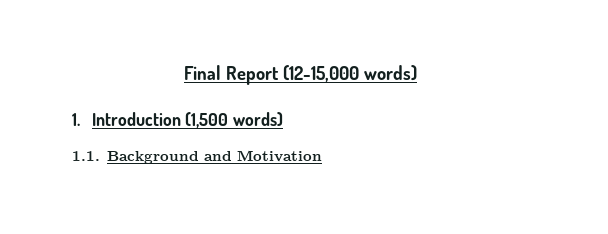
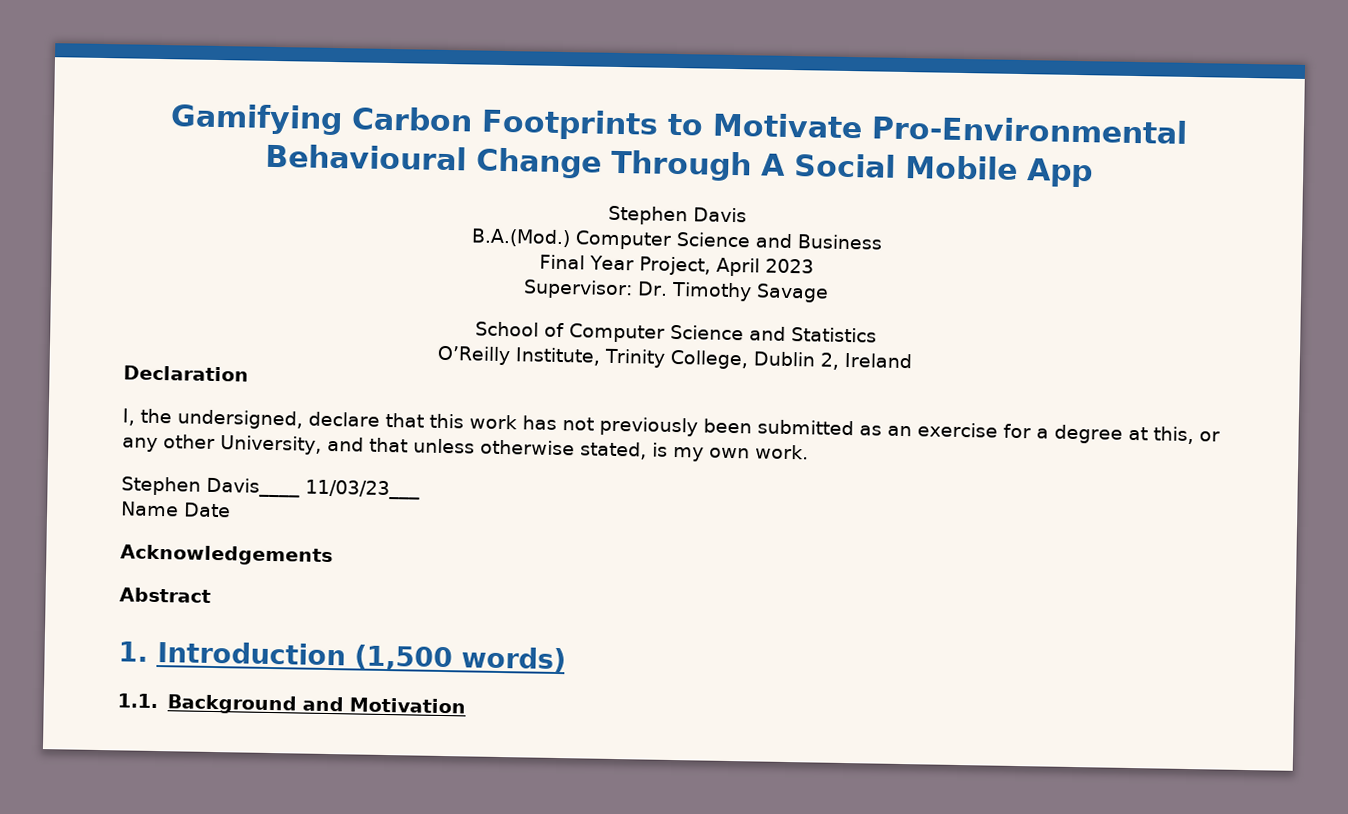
[184,65,417,85] Final Report (12-15,000 words) -> [170,103,1188,144] [264,143,1093,188] [608,205,747,226] [471,228,883,250] [538,254,815,277] [523,279,829,303] [474,321,877,343] [436,345,913,370] [123,365,249,382] [122,408,1220,445] [122,434,809,462] [121,476,420,500] [121,501,231,518] [120,544,333,567] [119,587,211,603] Gamifying Carbon Footprints to Motivate Pro-Environmental Behavioural Change Through A Social Mobile App // Stephen Davis // B.A.(Mod.) Computer Science and Business // Final Year Project, April 2023 // Supervisor: Dr. Timothy Savage // School of Computer Science and Statistics // O’Reilly Institute, Trinity College, Dublin 2, Ireland // Declaration // I, the undersigned, declare that this work has not previously been submitted as an exercise for a degree at this, or any other University, and that unless otherwise stated, is my own work. // Stephen Davis____ 11/03/23___ // Name Date // Acknowledgements // Abstract

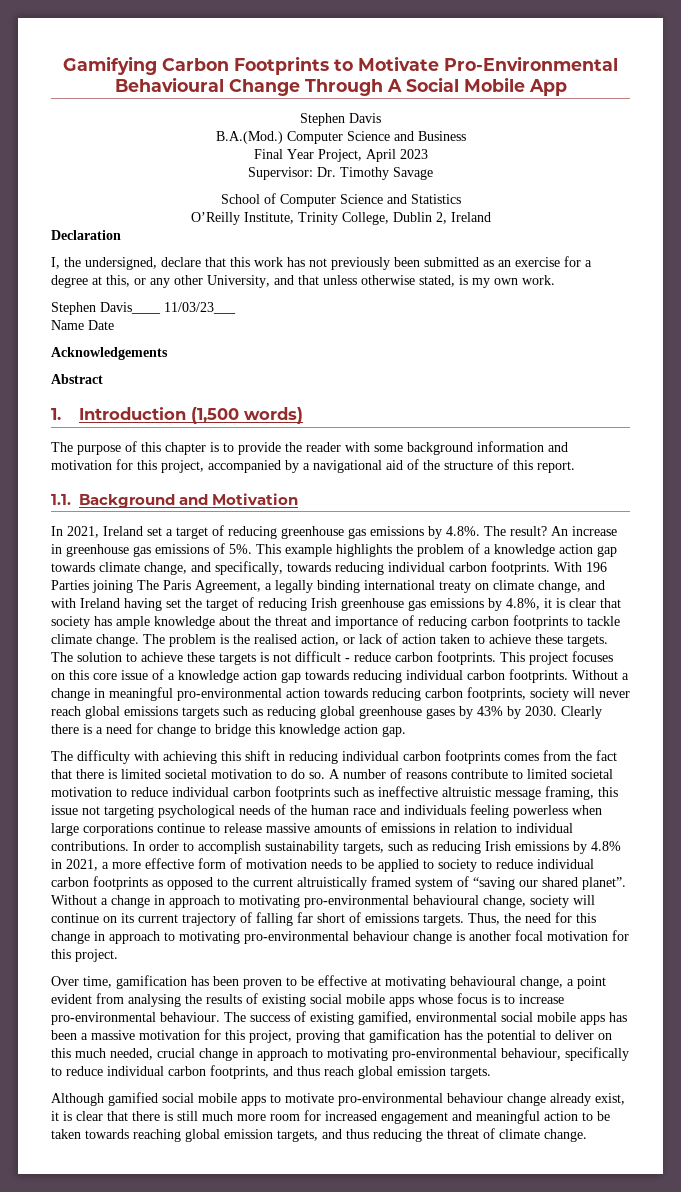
[117,693,466,715] 1.1. Background and Motivation -> [51,441,568,455] [51,459,575,473] [51,493,299,508] [51,525,617,539] [51,543,617,557] [51,561,607,575] [51,580,605,593] [51,597,621,611] [51,615,620,629] [51,633,608,647] [51,651,613,665] [51,669,629,683] [51,687,630,701] [51,706,602,719] [51,723,406,737] [51,750,617,764] [51,768,613,779] [51,786,618,800] [51,804,602,818] [51,822,573,836] [51,841,621,854] [51,858,594,872] [51,876,626,890] [51,895,595,908] [51,912,596,926] [51,930,629,944] [51,949,118,962] [51,975,606,989] [51,993,564,1007] [51,1011,627,1025] [51,1029,612,1043] [51,1047,629,1061] [51,1065,491,1079] [51,1092,625,1106] [51,1110,610,1124] [51,1128,587,1142] The purpose of this chapter is to provide the reader with some background information and motivation for this project, accompanied by a navigational aid of the structure of this report. // 1.1. Background and Motivation // In 2021, Ireland set a target of reducing greenhouse gas emissions by 4.8%. The result? An increase in greenhouse gas emissions of 5%. This example highlights the problem of a knowledge action gap towards climate change, and specifically, towards reducing individual carbon footprints. With 196 Parties joining The Paris Agreement, a legally binding international treaty on climate change, and with Ireland having set the target of reducing Irish greenhouse gas emissions by 4.8%, it is clear that society has ample knowledge about the threat and importance of reducing carbon footprints to tackle climate change. The problem is the realised action, or lack of action taken to achieve these targets. The solution to achieve these targets is not difficult - reduce carbon footprints. This project focuses on this core issue of a knowledge action gap towards reducing individual carbon footprints. Without a change in meaningful pro-environmental action towards reducing carbon footprints, society will never reach global emissions targets such as reducing global greenhouse gases by 43% by 2030. Clearly there is a need for change to bridge this knowledge action gap. // The difficulty with achieving this shift in reducing individual carbon footprints comes from the fact that there is limited societal motivation to do so. A number of reasons contribute to limited societal motivation to reduce individual carbon footprints such as ineffective altruistic message framing, this issue not targeting psychological needs of the human race and individuals feeling powerless when large corporations continue to release massive amounts of emissions in relation to individual contributions. In order to accomplish sustainability targets, such as reducing Irish emissions by 4.8% in 2021, a more effective form of motivation needs to be applied to society to reduce individual carbon footprints as opposed to the current altruistically framed system of “saving our shared planet”. Without a change in approach to motivating pro-environmental behavioural change, society will continue on its current trajectory of falling far short of emissions targets. Thus, the need for this change in approach to motivating pro-environmental behaviour change is another focal motivation for this project. // Over time, gamification has been proven to be effective at motivating behavioural change, a point evident from analysing the results of existing social mobile apps whose focus is to increase pro-environmental behaviour. The success of existing gamified, environmental social mobile apps has been a massive motivation for this project, proving that gamification has the potential to deliver on this much needed, crucial change in approach to motivating pro-environmental behaviour, specifically to reduce individual carbon footprints, and thus reach global emission targets. // Although gamified social mobile apps to motivate pro-environmental behaviour change already exist, it is clear that there is still much more room for increased engagement and meaningful action to be taken towards reaching global emission targets, and thus reducing the threat of climate change.

